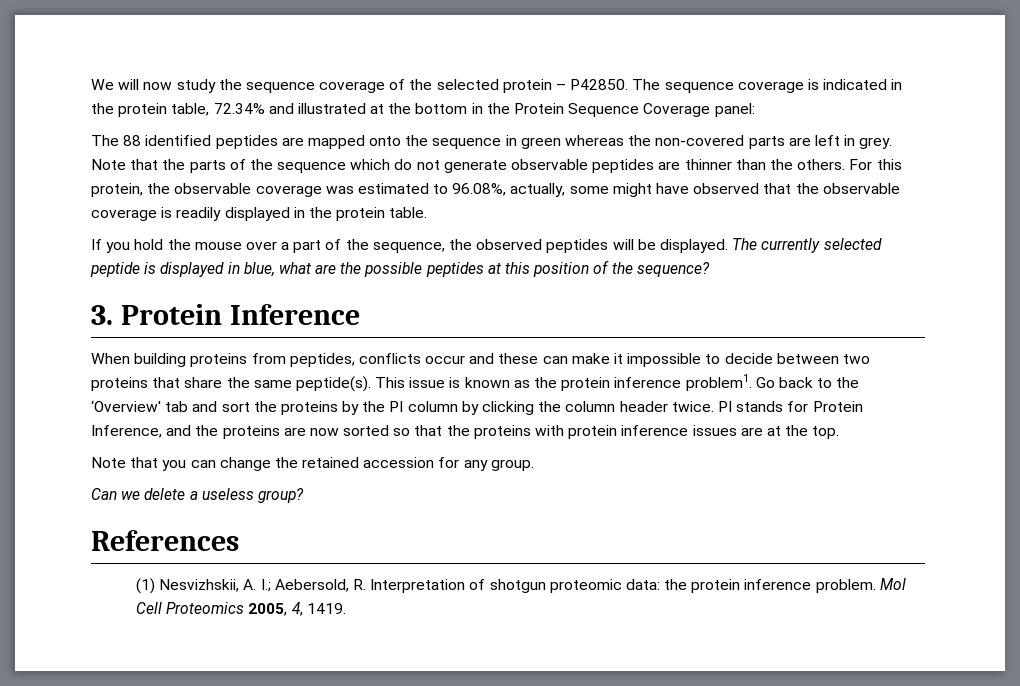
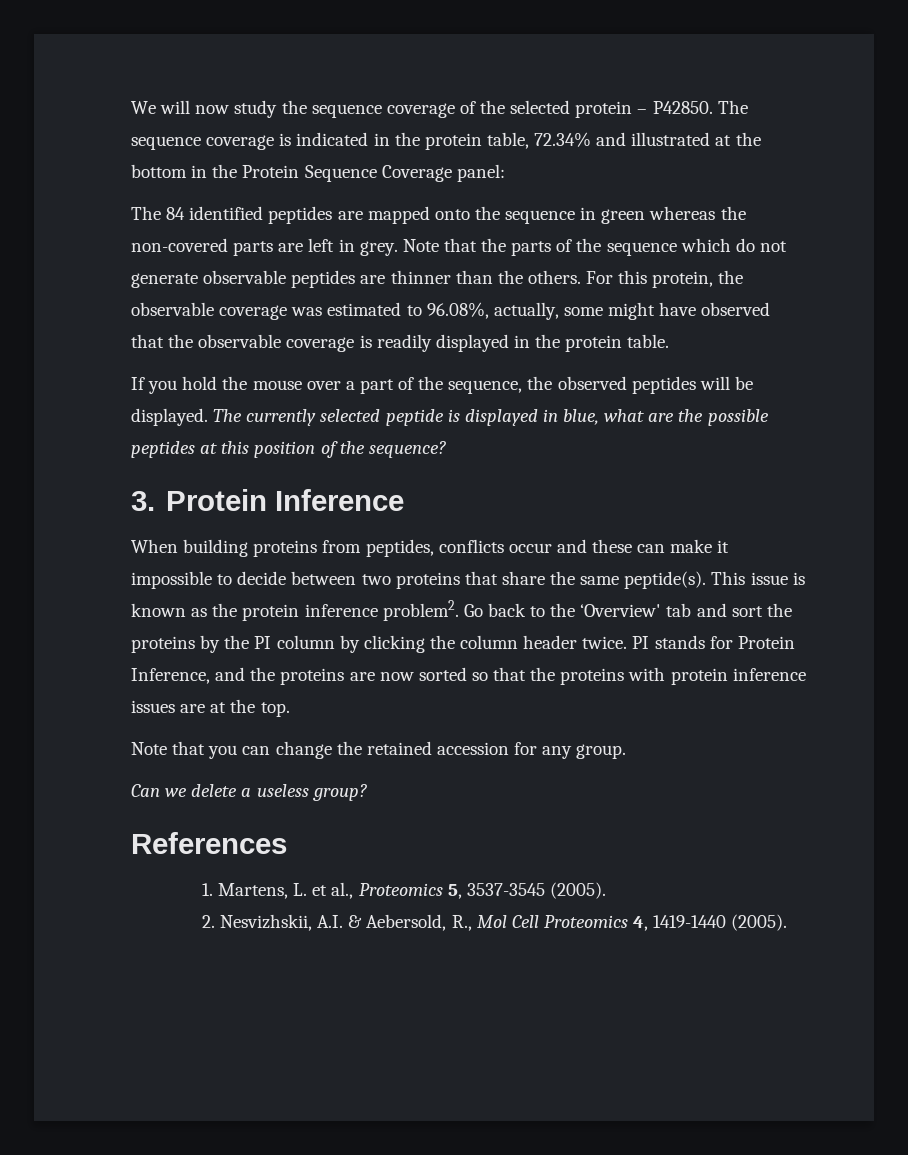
[123,135,142,146] 88 -> [166,207,186,220] 84
[685,374,752,391] problem1. -> [382,600,459,621] problem2.
[136,578,906,594] [136,602,346,616] (1) Nesvizhskii, A. I.; Aebersold, R. Interpretation of shotgun proteomic data: the protein inference problem. Mol Cell Proteomics 2005, 4, 1419. -> [201,882,606,899] [201,914,788,931] 1. Martens, L. et al., Proteomics 5, 3537-3545 (2005). // 2. Nesvizhskii, A.I. & Aebersold, R., Mol Cell Proteomics 4, 1419-1440 (2005).

